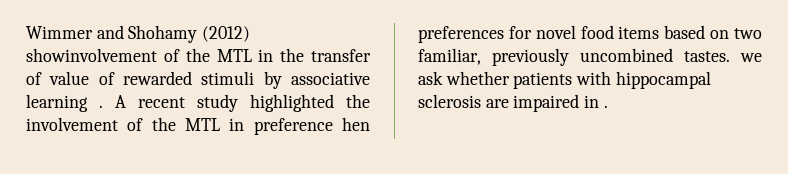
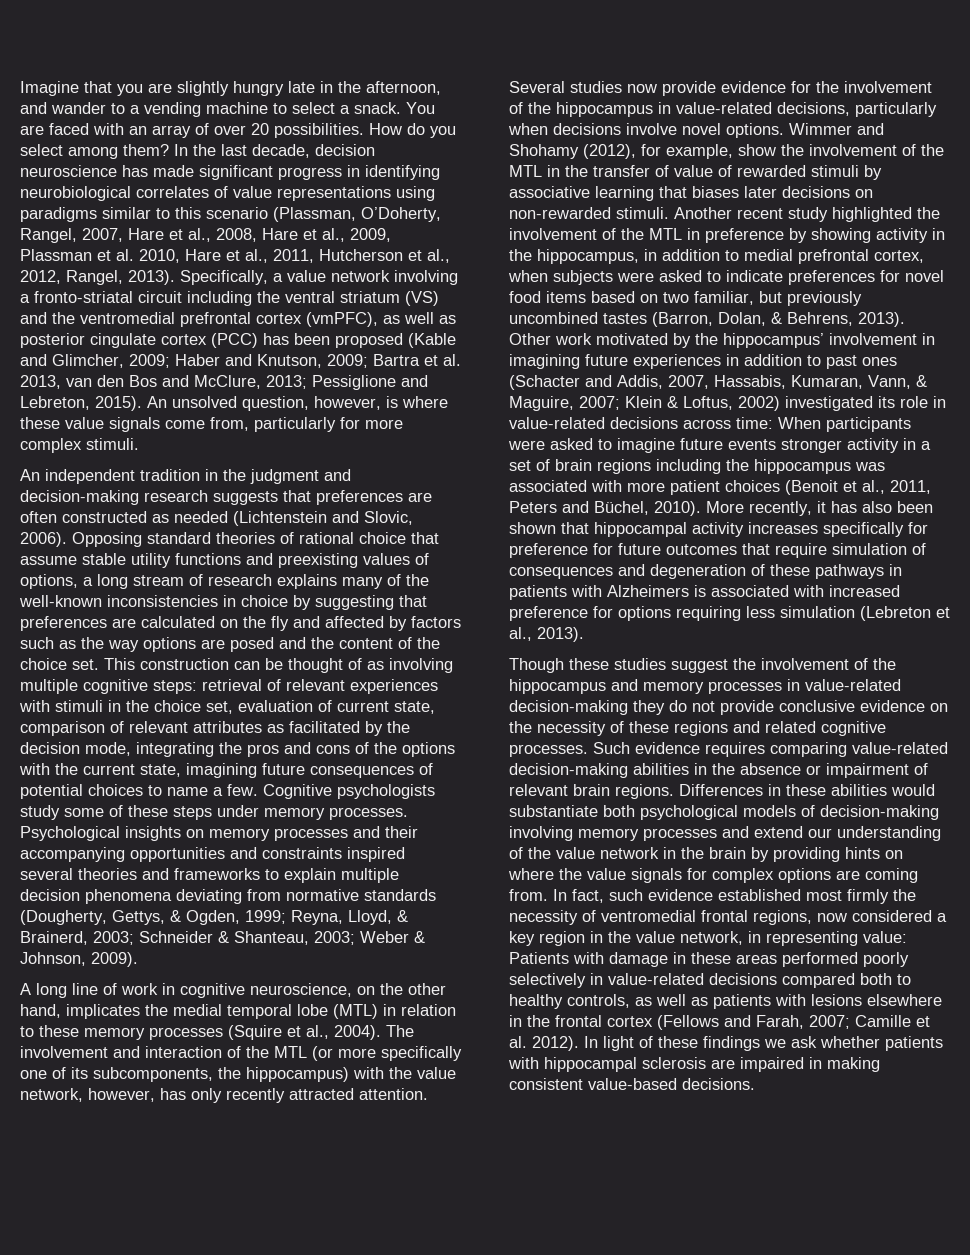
[26,25,251,43] [26,48,157,62] Wimmer and Shohamy (2012) showinvolvement -> [20,81,441,96] [20,102,435,117] [20,123,456,138] [20,144,375,159] [20,165,440,180] [20,186,435,201] [20,207,441,222] [20,228,391,243] [20,249,450,263] [20,270,458,285] [20,291,439,306] [20,312,456,327] [20,333,456,348] [20,354,461,368] [20,375,428,390] [20,396,448,411] [20,417,403,432] [20,438,139,453] [20,469,351,484] [20,490,432,505] [20,511,413,526] [20,532,439,547] [20,553,429,568] [20,574,429,589] [19,595,427,610] [20,616,461,631] [20,637,440,652] [20,658,453,673] [20,679,438,694] [19,700,435,714] [20,721,410,736] [20,742,455,757] [19,763,433,778] [20,784,435,799] [20,805,408,820] [20,826,418,841] [20,847,405,862] [20,868,399,883] [20,889,436,904] [20,910,408,925] [20,931,425,945] [20,952,138,967] [20,983,446,998] [20,1004,456,1019] [20,1025,414,1040] [20,1046,462,1061] [20,1067,456,1082] [20,1088,428,1103] [509,81,932,96] [509,102,937,117] [508,123,884,138] [509,144,897,159] Imagine that you are slightly hungry late in the afternoon, and wander to a vending machine to select a snack. You are faced with an array of over 20 possibilities. How do you select among them? In the last decade, decision neuroscience has made significant progress in identifying neurobiological correlates of value representations using paradigms similar to this scenario (Plassman, O’Doherty, Rangel, 2007, Hare et al., 2008, Hare et al., 2009, Plassman et al. 2010, Hare et al., 2011, Hutcherson et al., 2012, Rangel, 2013). Specifically, a value network involving a fronto-striatal circuit including the ventral striatum (VS) and the ventromedial prefrontal cortex (vmPFC), as well as posterior cingulate cortex (PCC) has been proposed (Kable and Glimcher, 2009; Haber and Knutson, 2009; Bartra et al. 2013, van den Bos and McClure, 2013; Pessiglione and Lebreton, 2015). An unsolved question, however, is where these value signals come from, particularly for more complex stimuli. // An independent tradition in the judgment and decision-making research suggests that preferences are often constructed as needed (Lichtenstein and Slovic, 2006). Opposing standard theories of rational choice that assume stable utility functions and preexisting values of options, a long stream of research explains many of the well-known inconsistencies in choice by suggesting that preferences are calculated on the fly and affected by factors such as the way options are posed and the content of the choice set. This construction can be thought of as involving multiple cognitive steps: retrieval of relevant experiences with stimuli in the choice set, evaluation of current state, comparison of relevant attributes as facilitated by the decision mode, integrating the pros and cons of the options with the current state, imagining future consequences of potential choices to name a few. Cognitive psychologists study some of these steps under memory processes. Psychological insights on memory processes and their accompanying opportunities and constraints inspired several theories and frameworks to explain multiple decision phenomena deviating from normative standards (Dougherty, Gettys, & Ogden, 1999; Reyna, Lloyd, & Brainerd, 2003; Schneider & Shanteau, 2003; Weber & Johnson, 2009). // A long line of work in cognitive neuroscience, on the other hand, implicates the medial temporal lobe (MTL) in relation to these memory processes (Squire et al., 2004). The involvement and interaction of the MTL (or more specifically one of its subcomponents, the hippocampus) with the value network, however, has only recently attracted attention. Several studies now provide evidence for the involvement of the hippocampus in value-related decisions, particularly when decisions involve novel options. Wimmer and Shohamy (2012), for example, show the involvement
[99,95,126,108] . A -> [659,186,873,198] [509,207,732,219] that biases later decisions on non-rewarded stimuli. Another
[342,117,370,131] hen -> [789,228,945,243] [509,249,924,264] [508,270,783,285] by showing activity in the hippocampus, in addition to medial prefrontal cortex, when subjects were asked to indicate
(481, 56) none -> [759,291,782,303] but
[684,51,730,62] tastes. -> [603,312,905,327] [509,333,935,348] [509,354,897,369] [509,375,927,390] [509,396,946,411] [509,417,911,432] [508,438,931,453] [509,459,885,474] [509,480,931,495] [509,501,933,516] [509,522,928,537] [509,543,926,558] [509,564,902,579] [509,585,900,600] [509,606,950,621] [509,627,584,642] [509,658,896,673] [509,679,901,694] [509,700,948,715] [509,721,886,736] [509,742,948,757] [509,763,928,778] [509,784,935,799] [509,805,939,820] [509,826,941,841] [509,847,903,862] [508,868,918,883] [509,889,916,904] [509,910,947,925] [509,931,907,946] [509,952,909,967] [509,973,911,988] [509,994,942,1009] [509,1015,930,1030] [509,1036,760,1051] tastes (Barron, Dolan, & Behrens, 2013). Other work motivated by the hippocampus’ involvement in imagining future experiences in addition to past ones (Schacter and Addis, 2007, Hassabis, Kumaran, Vann, & Maguire, 2007; Klein & Loftus, 2002) investigated its role in value-related decisions across time: When participants were asked to imagine future events stronger activity in a set of brain regions including the hippocampus was associated with more patient choices (Benoit et al., 2011, Peters and Büchel, 2010). More recently, it has also been shown that hippocampal activity increases specifically for preference for future outcomes that require simulation of consequences and degeneration of these pathways in patients with Alzheimers is associated with increased preference for options requiring less simulation (Lebreton et al., 2013). // Though these studies suggest the involvement of the hippocampus and memory processes in value-related decision-making they do not provide conclusive evidence on the necessity of these regions and related cognitive processes. Such evidence requires comparing value-related decision-making abilities in the absence or impairment of relevant brain regions. Differences in these abilities would substantiate both psychological models of decision-making involving memory processes and extend our understanding of the value network in the brain by providing hints on where the value signals for complex options are coming from. In fact, such evidence established most firmly the necessity of ventromedial frontal regions, now considered a key region in the value network, in representing value: Patients with damage in these areas performed poorly selectively in value-related decisions compared both to healthy controls, as well as patients with lesions elsewhere in the frontal cortex (Fellows and Farah, 2007; Camille et al. 2012). In light of these findings
[603,105,608,108] . -> [827,1057,880,1072] [509,1078,755,1090] making consistent value-based decisions.

